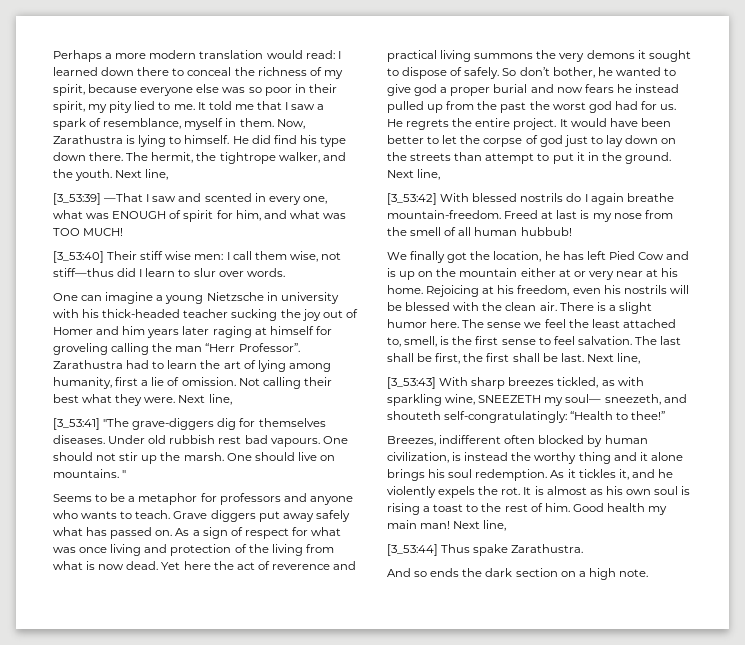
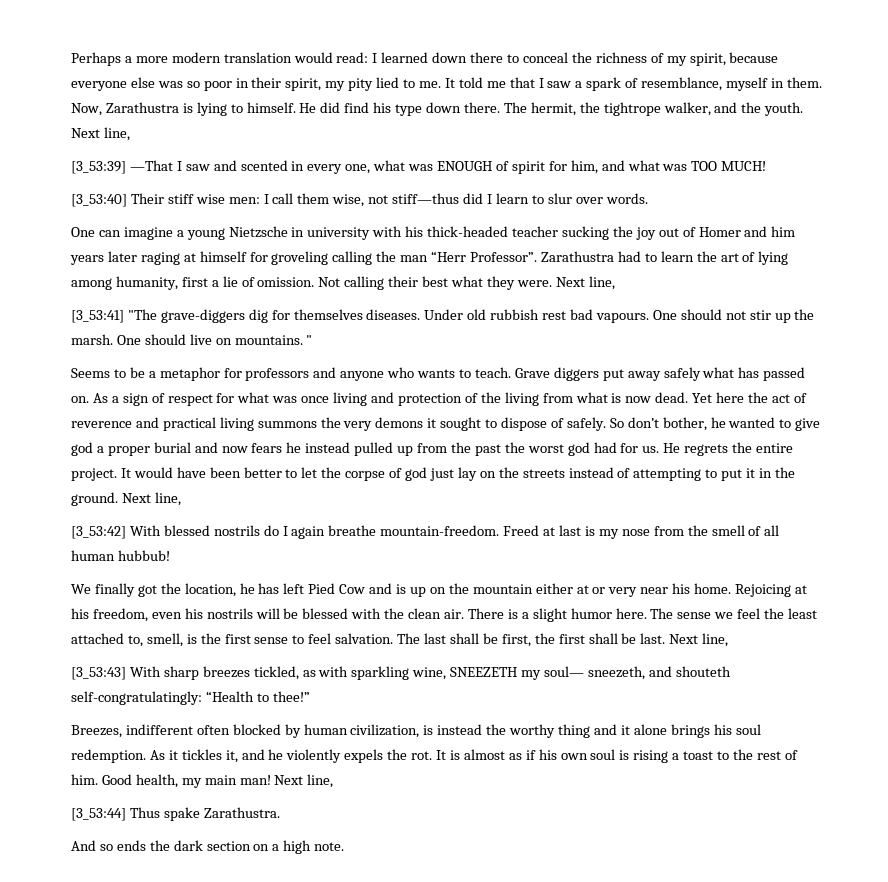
[590,135,677,147] [387,152,535,164] to lay down on the streets than attempt -> [457,467,702,481] lay on the streets instead of attempting
[646,269,659,277] at -> (669, 590) none
(603, 492) none -> [525,750,536,760] if
[606,503,645,512] health -> [135,774,178,788] health,

